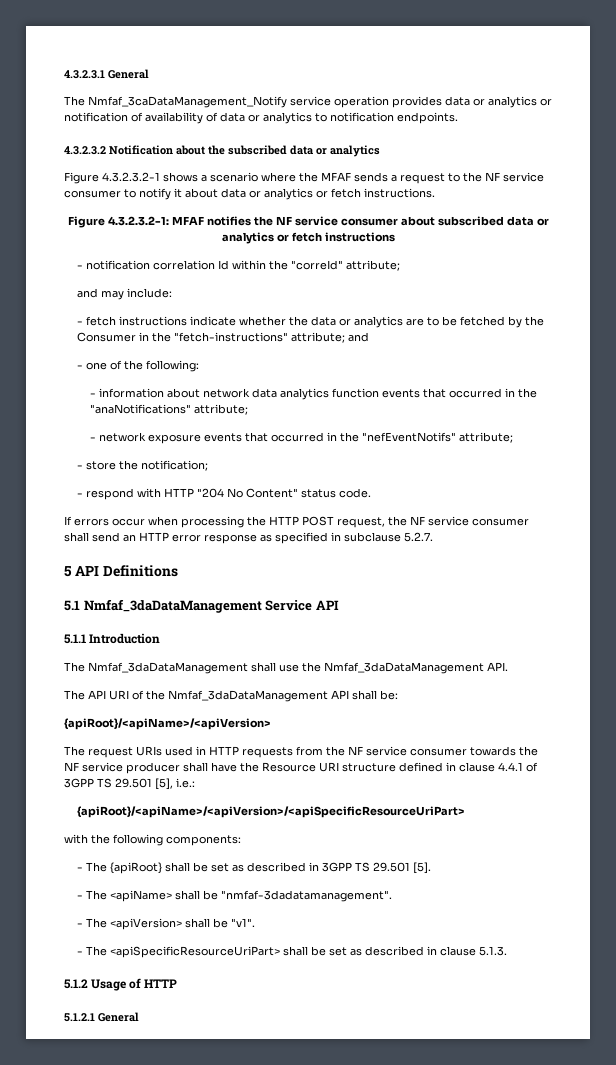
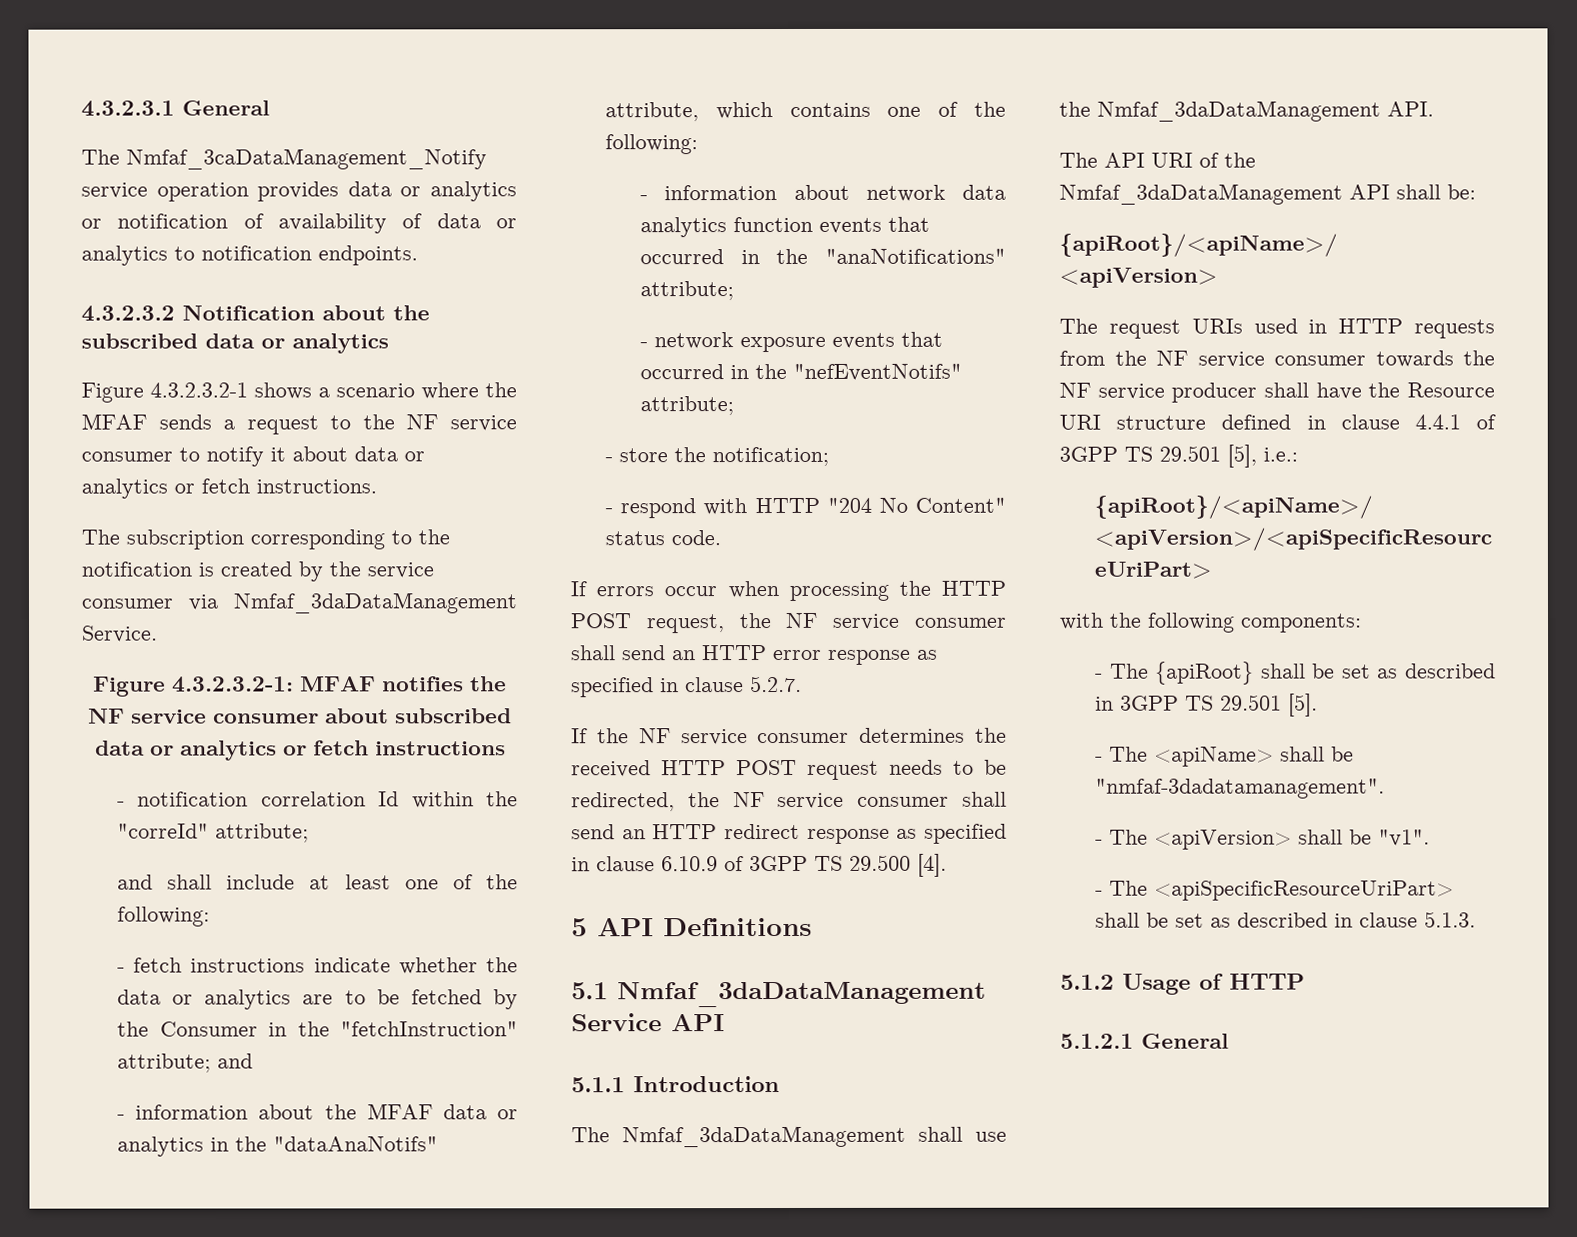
(435, 193) none -> [81,529,450,550] [81,561,434,582] [81,592,517,614] [82,625,158,643] // The subscription corresponding to the notification is created by the service consumer via Nmfaf_3daDataManagement Service.
[100,288,172,300] may include: -> [167,874,518,890] [117,906,211,927] shall include at least one of the following:
[173,332,288,342] "fetch-instructions" -> [340,1021,518,1037] "fetchInstruction"
(83, 367) none -> [135,1103,518,1120] [117,1136,439,1157] [605,102,871,122] information about the MFAF data or analytics in the "dataAnaNotifs" attribute, which contains
[344,532,401,542] subclause -> [685,677,744,693] clause
(433, 537) none -> [571,727,1007,746] [571,759,1007,780] [571,791,1007,812] [571,823,1007,844] [571,853,947,877] // If the NF service consumer determines the received HTTP POST request needs to be redirected, the NF service consumer shall send an HTTP redirect response as specified in clause 6.10.9 of 3GPP TS 29.500 [4].

